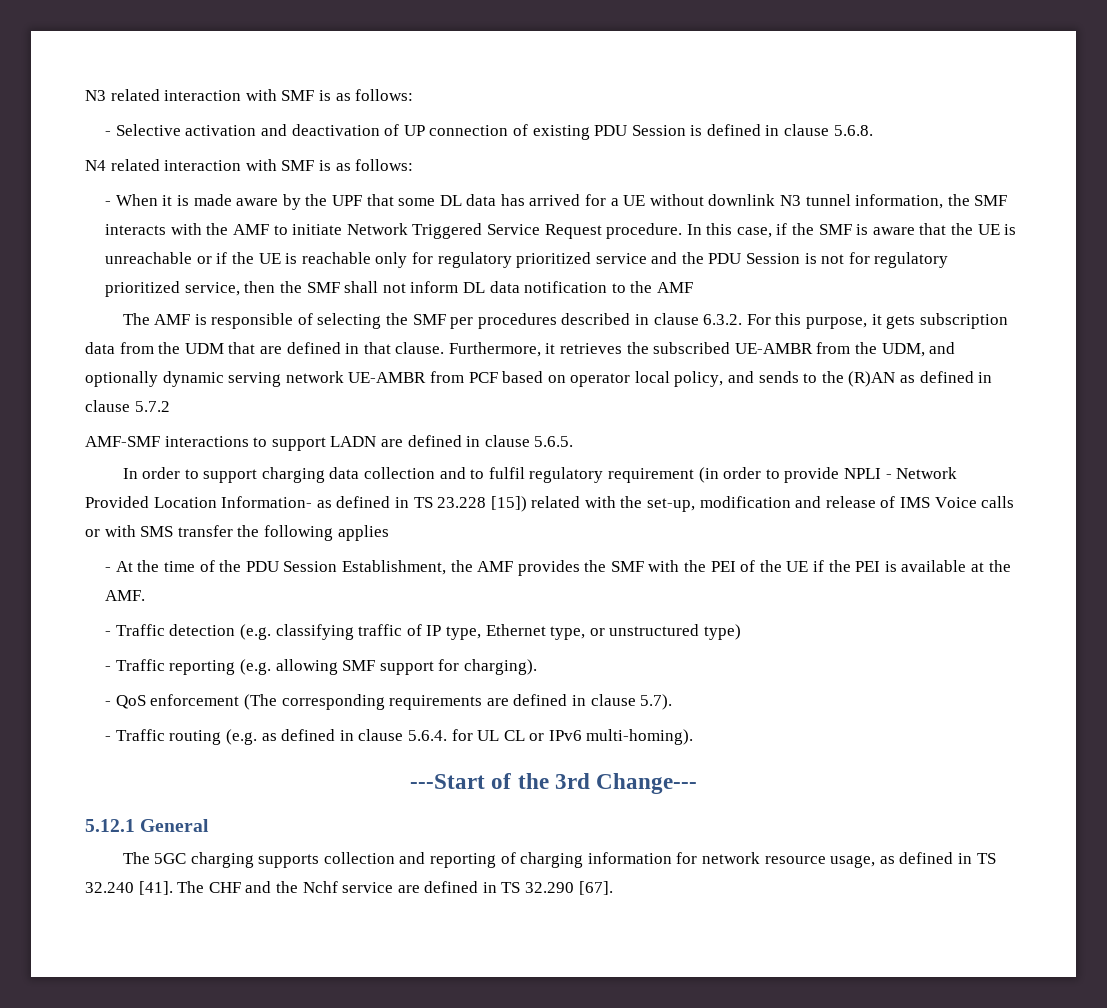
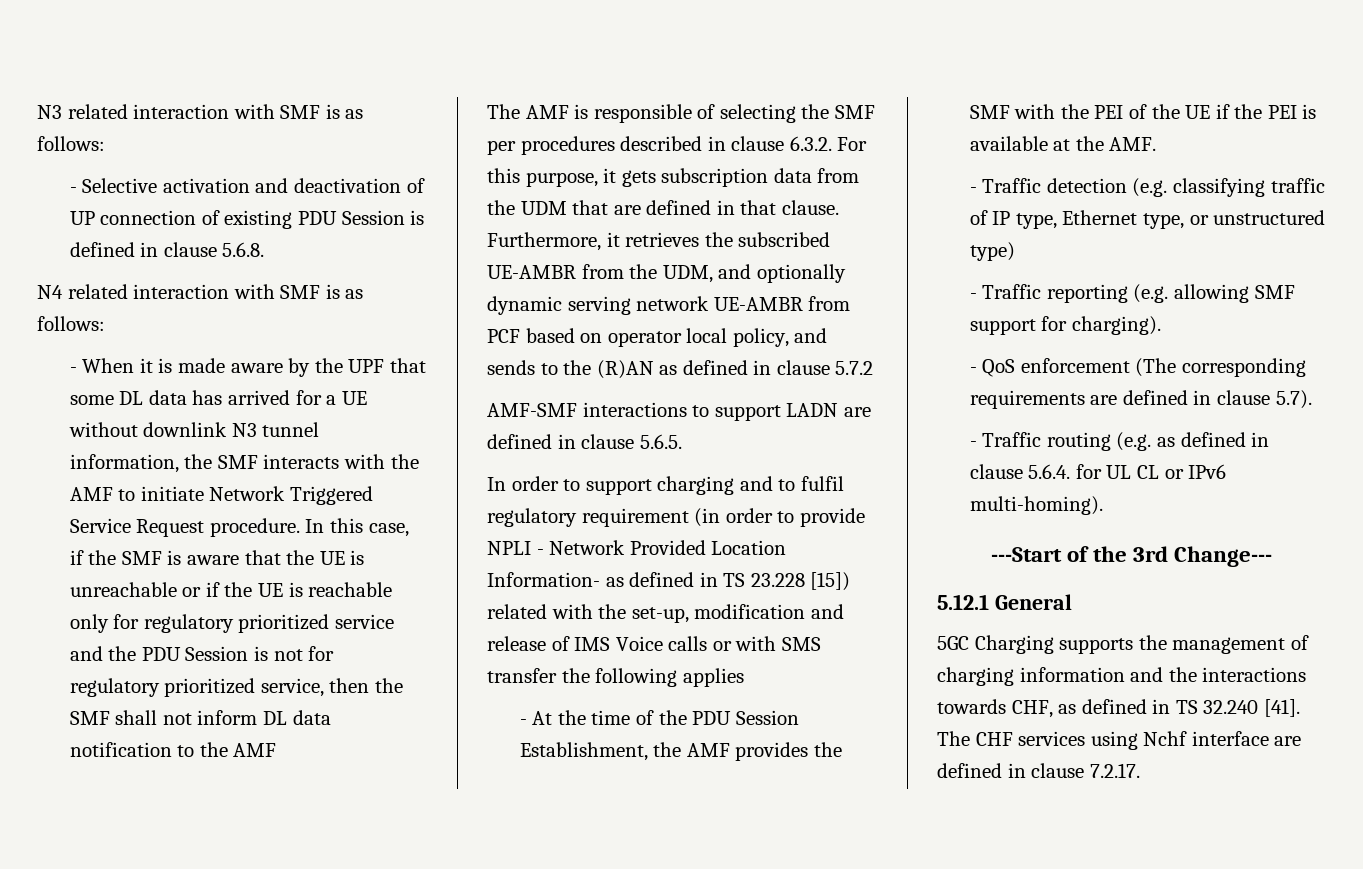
[329,467,436,479] data collection -> (735, 485) none
[122,852,876,868] The 5GC charging supports collection and reporting of charging information for network resource usage, -> [937,635,1309,654] [937,667,1307,686] [937,699,1053,718] 5GC Charging supports the management of charging information and the interactions towards CHF,
[245,881,613,895] and the Nchf service are defined in TS 32.290 [67]. -> [1018,731,1302,750] [937,763,1140,778] services using Nchf interface are defined in clause 7.2.17.

